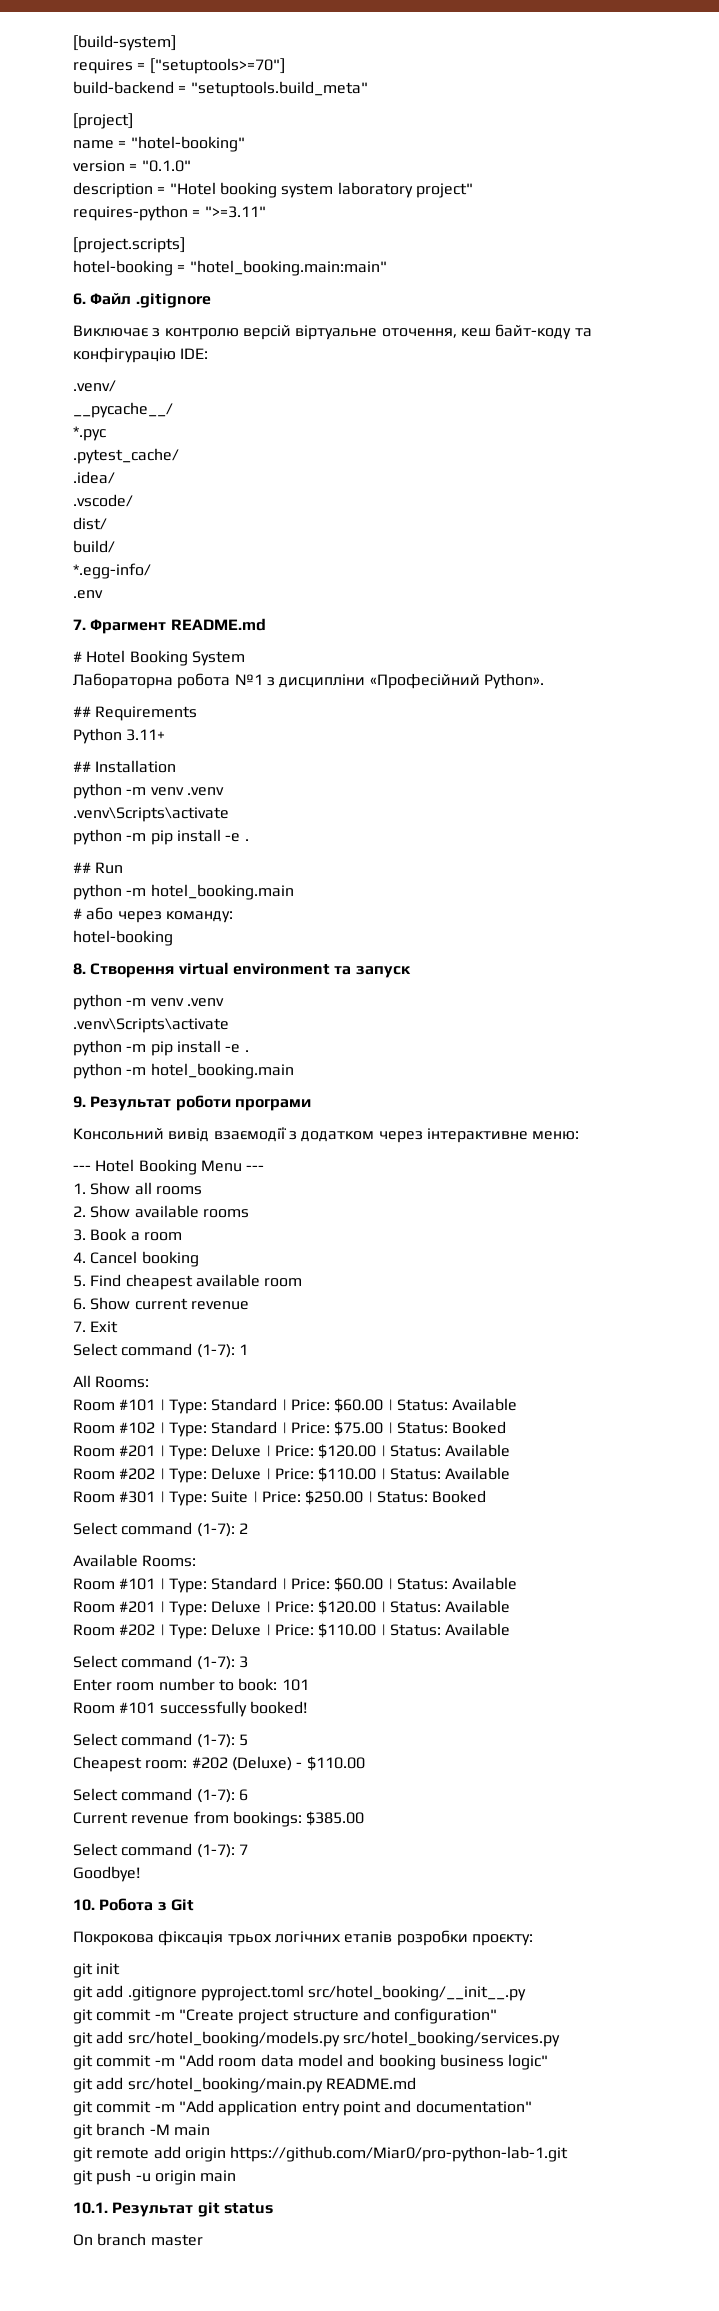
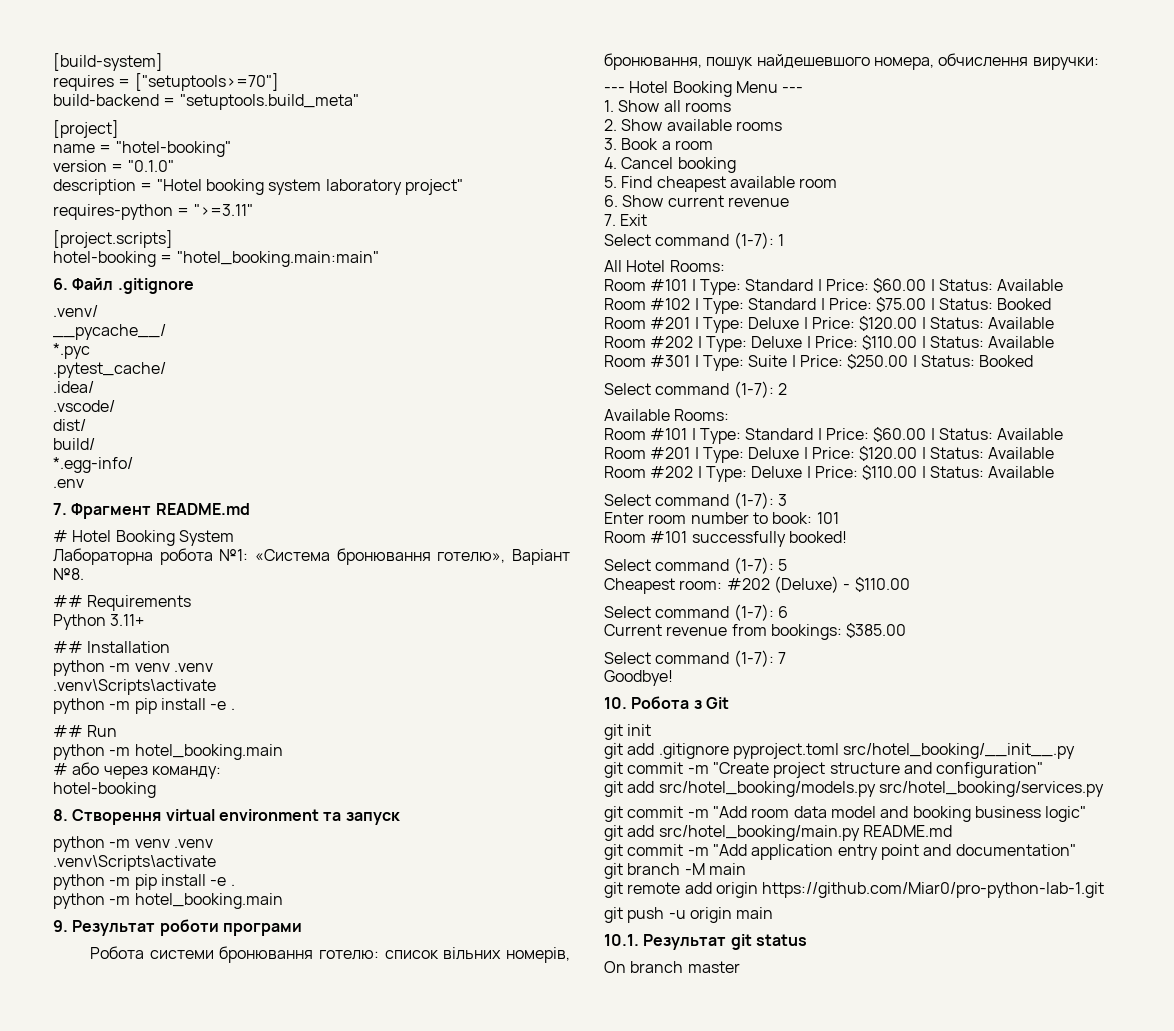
[73,324,592,340] [73,347,209,363] // Виключає з контролю версій віртуальне оточення, кеш байт-коду та конфігурацію IDE: -> (194, 286) none
[234,673,544,689] №1 з дисципліни «Професійний Python». -> [219,548,571,565] [53,568,84,580] №1: «Система бронювання готелю», Варіант №8.
[73,1127,580,1143] Консольний вивід взаємодії з додатком через інтерактивне меню: -> [89,946,570,963] [604,53,1099,70] Робота системи бронювання готелю: список вільних номерів, бронювання, пошук найдешевшого номера, обчислення виручки:
(91, 1381) none -> [626,260,666,272] Hotel
[73,1930,533,1946] // Покрокова фіксація трьох логічних етапів розробки проєкту: -> (729, 703) none

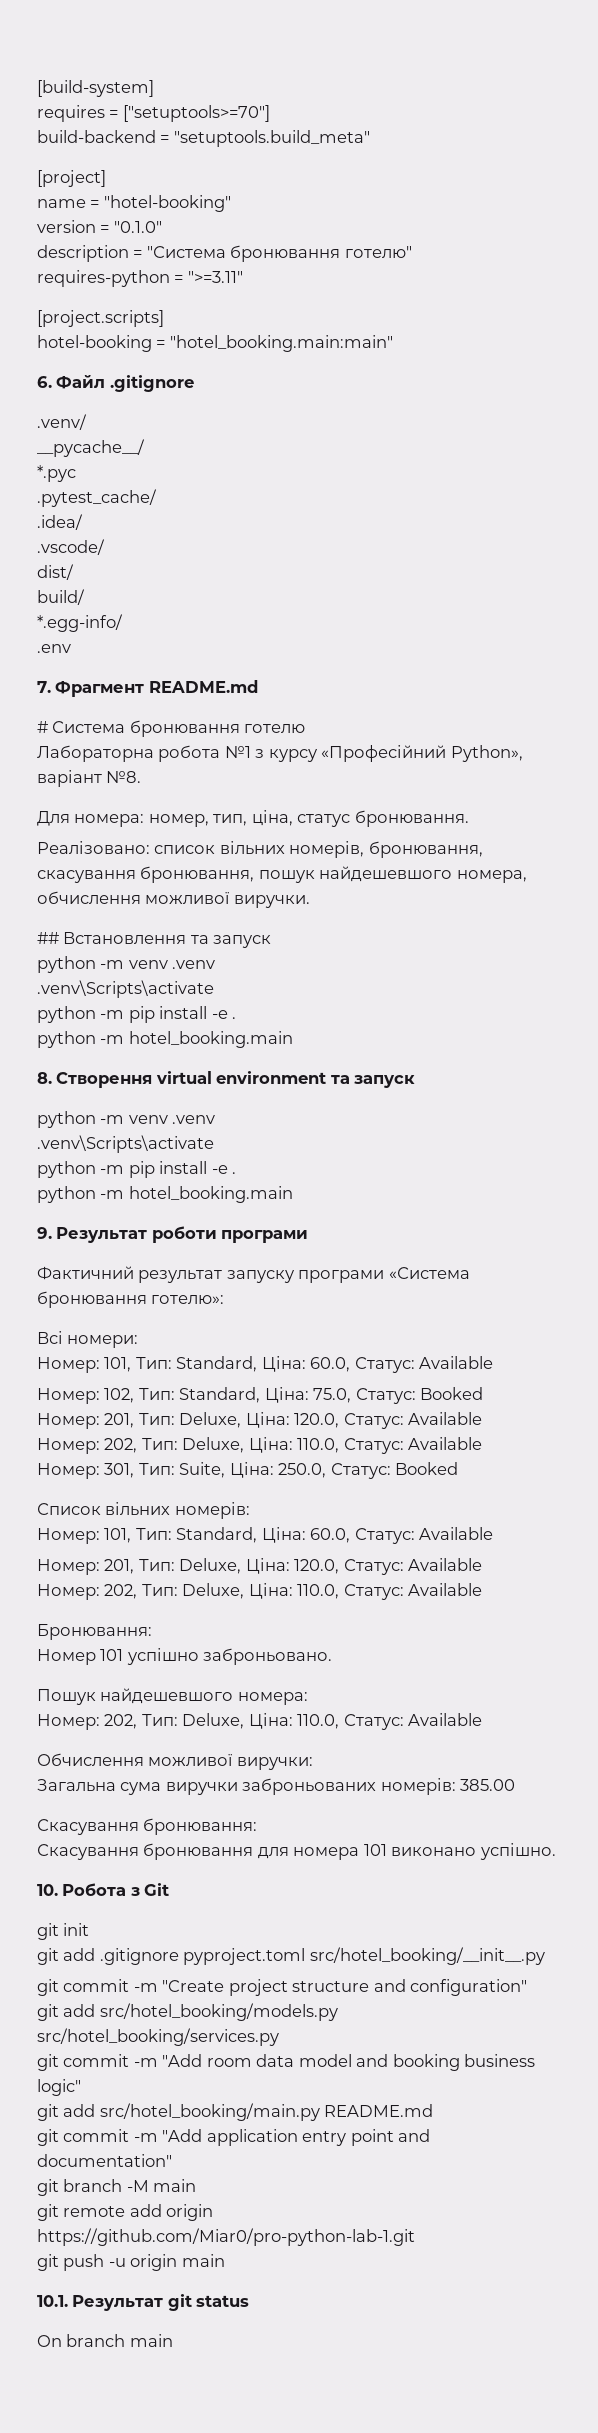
[156,179,463,195] "Hotel booking system laboratory project" -> [146,245,412,262] "Система бронювання готелю"
[72,530,234,546] Hotel Booking System -> [52,720,306,737] Система бронювання готелю
[219,548,571,565] [53,568,84,580] [53,595,192,611] [53,614,145,630] [53,641,171,653] №1: «Система бронювання готелю», Варіант №8. // ## Requirements // Python 3.11+ // ## Installation -> [224,745,523,762] [37,770,142,787] [37,810,469,827] [37,841,483,858] [37,866,527,883] [37,891,310,908] [37,932,272,948] №1 з курсу «Професійний Python», варіант №8. // Для номера: номер, тип, ціна, статус бронювання. // Реалізовано: список вільних номерів, бронювання, скасування бронювання, пошук найдешевшого номера, обчислення можливої виручки. // ## Встановлення та запуск
[53,725,118,737] [53,744,283,760] [53,762,221,779] [53,782,156,798] // ## Run // python -m hotel_booking.main // # або через команду: // hotel-booking -> [37,1031,293,1048] // python -m hotel_booking.main
[89,946,570,963] [604,53,1099,70] [604,81,804,97] [604,100,731,112] [604,119,782,131] [604,138,713,150] [604,157,736,173] [604,176,838,192] [604,195,789,207] [604,214,648,226] [604,232,784,249] [604,260,725,272] [604,278,1064,295] [604,297,1052,314] [604,316,1055,333] [604,335,1055,352] [604,354,1034,371] [604,381,787,398] [604,409,730,421] [604,427,1064,444] [604,446,1055,463] [604,465,1055,482] [604,492,787,509] [604,512,839,524] [604,531,847,547] [604,557,787,574] [604,576,910,594] [604,604,788,621] [604,623,907,640] [604,650,786,667] [604,670,673,686] Робота системи бронювання готелю: список вільних номерів, бронювання, пошук найдешевшого номера, обчислення виручки: // --- Hotel Booking Menu --- // 1. Show all rooms // 2. Show available rooms // 3. Book a room // 4. Cancel booking // 5. Find cheapest available room // 6. Show current revenue // 7. Exit // Select command (1-7): 1 // All Hotel Rooms: // Room #101 | Type: Standard | Price: $60.00 | Status: Available // Room #102 | Type: Standard | Price: $75.00 | Status: Booked // Room #201 | Type: Deluxe | Price: $120.00 | Status: Available // Room #202 | Type: Deluxe | Price: $110.00 | Status: Available // Room #301 | Type: Suite | Price: $250.00 | Status: Booked // Select command (1-7): 2 // Available Rooms: // Room #101 | Type: Standard | Price: $60.00 | Status: Available // Room #201 | Type: Deluxe | Price: $120.00 | Status: Available // Room #202 | Type: Deluxe | Price: $110.00 | Status: Available // Select command (1-7): 3 // Enter room number to book: 101 // Room #101 successfully booked! // Select command (1-7): 5 // Cheapest room: #202 (Deluxe) - $110.00 // Select command (1-7): 6 // Current revenue from bookings: $385.00 // Select command (1-7): 7 // Goodbye! -> [37,1266,470,1283] [37,1291,225,1308] [37,1331,139,1348] [37,1356,494,1373] [37,1387,484,1404] [37,1412,483,1429] [37,1437,483,1454] [37,1462,459,1479] [37,1502,250,1519] [37,1527,494,1544] [37,1558,483,1575] [37,1583,483,1600] [37,1624,152,1640] [37,1648,333,1665] [37,1688,308,1705] [37,1713,483,1730] [37,1753,313,1770] [37,1778,516,1795] [37,1818,258,1835] [37,1843,556,1860] Фактичний результат запуску програми «Система бронювання готелю»: // Всі номери: // Номер: 101, Тип: Standard, Ціна: 60.0, Статус: Available // Номер: 102, Тип: Standard, Ціна: 75.0, Статус: Booked // Номер: 201, Тип: Deluxe, Ціна: 120.0, Статус: Available // Номер: 202, Тип: Deluxe, Ціна: 110.0, Статус: Available // Номер: 301, Тип: Suite, Ціна: 250.0, Статус: Booked // Список вільних номерів: // Номер: 101, Тип: Standard, Ціна: 60.0, Статус: Available // Номер: 201, Тип: Deluxe, Ціна: 120.0, Статус: Available // Номер: 202, Тип: Deluxe, Ціна: 110.0, Статус: Available // Бронювання: // Номер 101 успішно заброньовано. // Пошук найдешевшого номера: // Номер: 202, Тип: Deluxe, Ціна: 110.0, Статус: Available // Обчислення можливої виручки: // Загальна сума виручки заброньованих номерів: 385.00 // Скасування бронювання: // Скасування бронювання для номера 101 виконано успішно.
[687,961,740,973] master -> [129,2334,173,2347] main

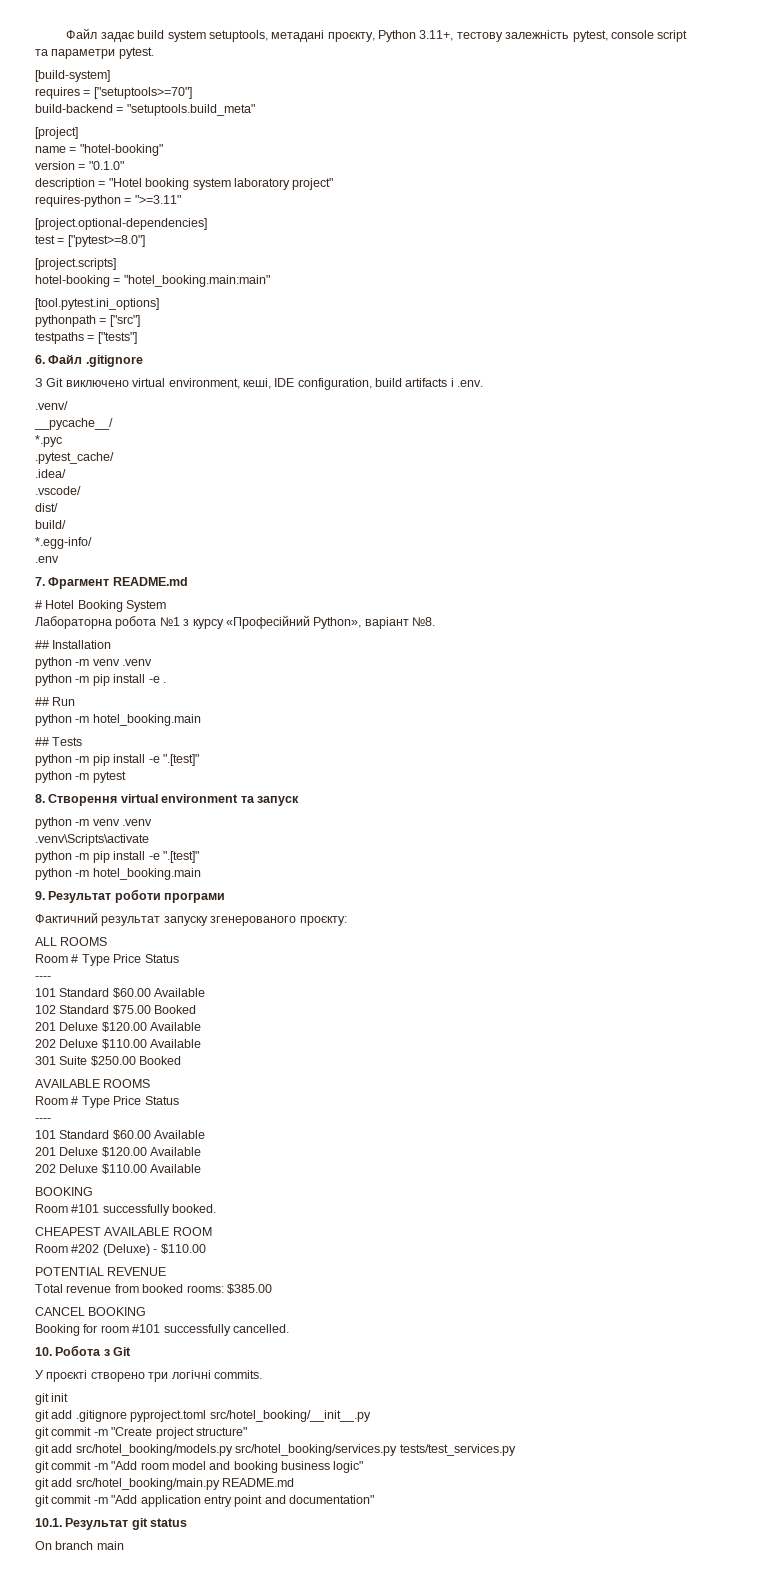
(37, 88) none -> [66,28,688,42] [35,47,154,59] Файл задає build system setuptools, метадані проєкту, Python 3.11+, тестову залежність pytest, console script та параметри pytest. //
[146,245,412,262] "Система бронювання готелю" -> [108,178,334,190] "Hotel booking system laboratory project"
(243, 277) none -> [35,218,207,230] [35,235,145,247] // [project.optional-dependencies] // test = ["pytest>=8.0"]
[37,375,194,392] 6. Файл .gitignore -> [35,298,159,310] [35,315,140,327] [35,332,137,344] [35,354,143,367] [35,378,484,390] [tool.pytest.ini_options] // pythonpath = ["src"] // testpaths = ["tests"] // 6. Файл .gitignore // З Git виключено virtual environment, кеші, IDE configuration, build artifacts і .env.
[52,720,306,737] Система бронювання готелю -> [45,600,167,612] Hotel Booking System
[37,810,469,827] [37,841,483,858] [37,866,527,883] [37,891,310,908] [37,932,272,948] [37,956,216,973] [37,980,214,998] [37,1006,237,1023] [37,1031,293,1048] Для номера: номер, тип, ціна, статус бронювання. // Реалізовано: список вільних номерів, бронювання, скасування бронювання, пошук найдешевшого номера, обчислення можливої виручки. // ## Встановлення та запуск // python -m venv .venv // .venv\Scripts\activate // python -m pip install -e . // python -m hotel_booking.main -> [35,640,112,649] [35,657,153,669] [35,674,166,686] [35,697,76,706] [35,714,201,726] [35,737,83,746] [35,754,199,766] [35,771,126,783] ## Installation // python -m venv .venv // python -m pip install -e . // ## Run // python -m hotel_booking.main // ## Tests // python -m pip install -e ".[test]" // python -m pytest
[232,1172,237,1174] . -> [162,851,199,863] ".[test]"
[298,1267,470,1283] [37,1291,225,1308] [37,1331,139,1348] [37,1356,494,1373] [37,1387,484,1404] [37,1412,483,1429] [37,1437,483,1454] [37,1462,459,1479] [37,1502,250,1519] [37,1527,494,1544] [37,1558,483,1575] [37,1583,483,1600] [37,1624,152,1640] [37,1648,333,1665] [37,1688,308,1705] [37,1713,483,1730] [37,1753,313,1770] [37,1778,516,1795] [37,1818,258,1835] [37,1843,556,1860] [37,1883,170,1896] програми «Система бронювання готелю»: // Всі номери: // Номер: 101, Тип: Standard, Ціна: 60.0, Статус: Available // Номер: 102, Тип: Standard, Ціна: 75.0, Статус: Booked // Номер: 201, Тип: Deluxe, Ціна: 120.0, Статус: Available // Номер: 202, Тип: Deluxe, Ціна: 110.0, Статус: Available // Номер: 301, Тип: Suite, Ціна: 250.0, Статус: Booked // Список вільних номерів: // Номер: 101, Тип: Standard, Ціна: 60.0, Статус: Available // Номер: 201, Тип: Deluxe, Ціна: 120.0, Статус: Available // Номер: 202, Тип: Deluxe, Ціна: 110.0, Статус: Available // Бронювання: // Номер 101 успішно заброньовано. // Пошук найдешевшого номера: // Номер: 202, Тип: Deluxe, Ціна: 110.0, Статус: Available // Обчислення можливої виручки: // Загальна сума виручки заброньованих номерів: 385.00 // Скасування бронювання: // Скасування бронювання для номера 101 виконано успішно. // 10. Робота з Git -> [210,916,347,926] [35,937,108,946] [35,954,179,966] [35,976,51,980] [35,988,206,998] [35,1005,197,1015] [35,1022,202,1032] [35,1039,202,1049] [35,1056,182,1066] [35,1079,151,1088] [35,1096,179,1108] [35,1118,51,1122] [35,1130,206,1140] [35,1147,202,1157] [35,1164,202,1174] [35,1187,93,1196] [35,1204,217,1216] [35,1227,212,1236] [35,1244,206,1256] [35,1267,167,1276] [35,1284,272,1294] [35,1307,147,1316] [35,1324,289,1336] [35,1345,132,1356] [35,1370,262,1382] згенерованого проєкту: // ALL ROOMS // Room # Type Price Status // ---- // 101 Standard $60.00 Available // 102 Standard $75.00 Booked // 201 Deluxe $120.00 Available // 202 Deluxe $110.00 Available // 301 Suite $250.00 Booked // AVAILABLE ROOMS // Room # Type Price Status // ---- // 101 Standard $60.00 Available // 201 Deluxe $120.00 Available // 202 Deluxe $110.00 Available // BOOKING // Room #101 successfully booked. // CHEAPEST AVAILABLE ROOM // Room #202 (Deluxe) - $110.00 // POTENTIAL REVENUE // Total revenue from booked rooms: $385.00 // CANCEL BOOKING // Booking for room #101 successfully cancelled. // 10. Робота з Git // У проєкті створено три логічні commits.
[292,1979,528,1996] structure and configuration" -> [195,1427,247,1436] structure"
(279, 2037) none -> [399,1444,516,1456] tests/test_services.py
[256,2054,295,2067] data -> (169, 1466) none
[37,2179,197,2196] [37,2204,214,2221] [37,2228,415,2246] [37,2254,225,2271] // git branch -M main // git remote add origin https://github.com/Miar0/pro-python-lab-1.git // git push -u origin main -> (374, 1499) none

